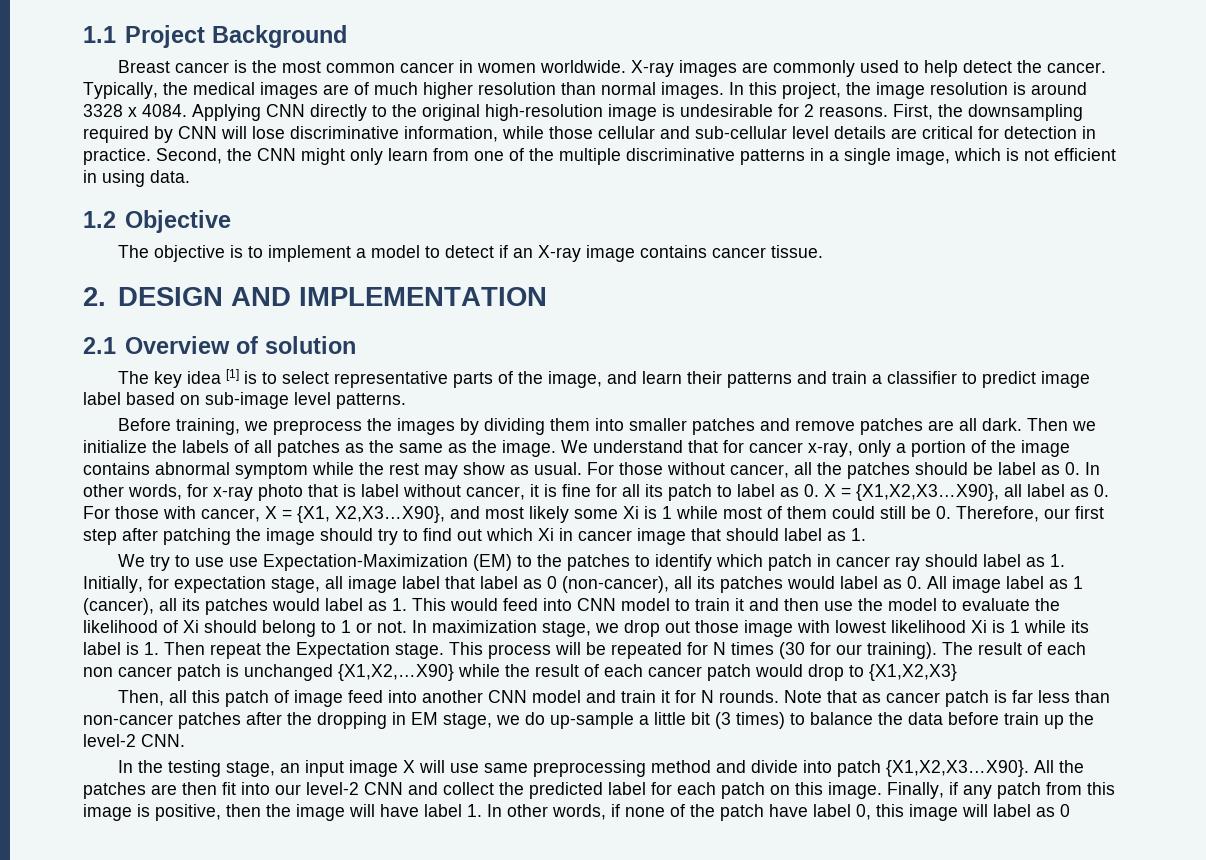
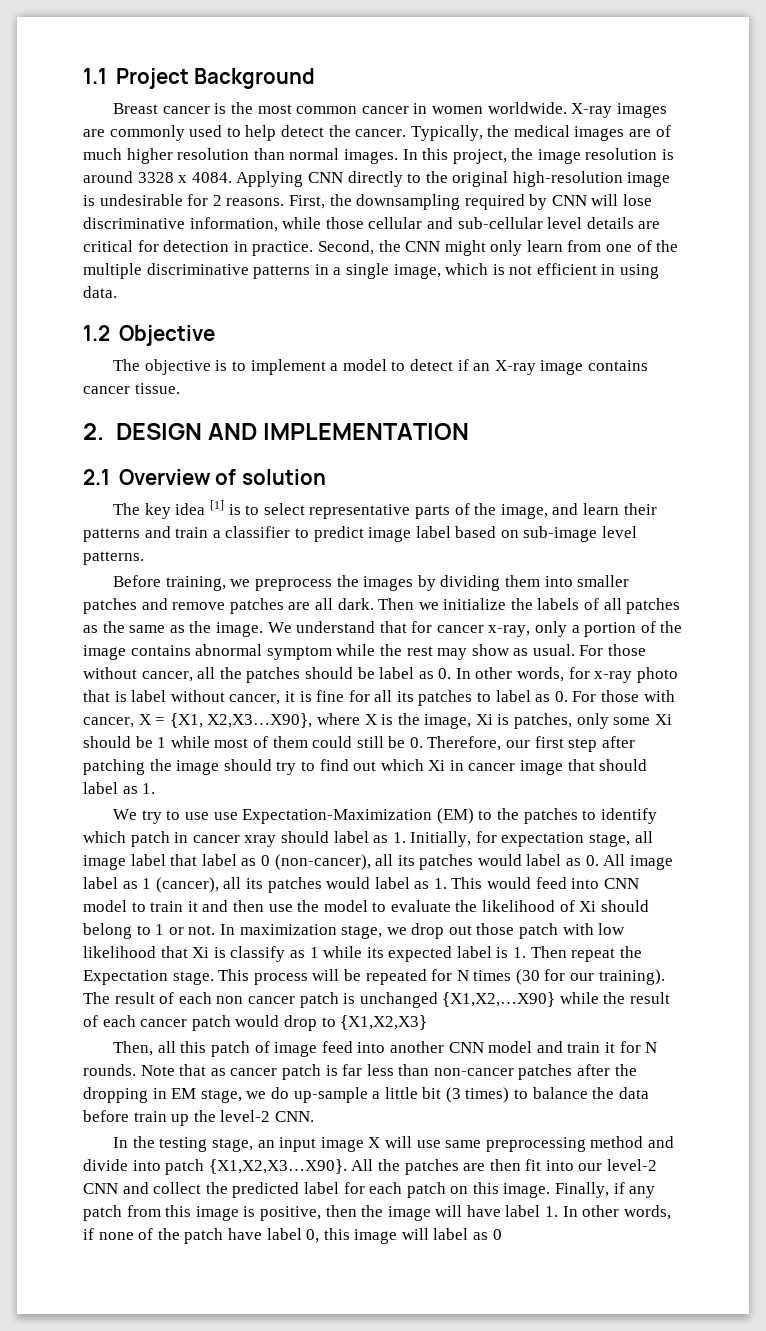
[668,484,712,501] patch -> [418,690,473,706] patches
[824,484,1109,501] X = {X1,X2,X3…X90}, all label as 0. -> (568, 696) none
[450,506,657,523] and most likely some Xi is -> [316,713,672,729] [83,736,153,748] where X is the image, Xi is patches, only some Xi should be
[894,556,920,571] ray -> [244,835,277,847] xray
[744,620,1005,637] image with lowest likelihood Xi is -> [519,923,626,939] [83,946,305,962] patch with low likelihood that Xi is classify as
(1089, 626) none -> [388,946,453,962] expected

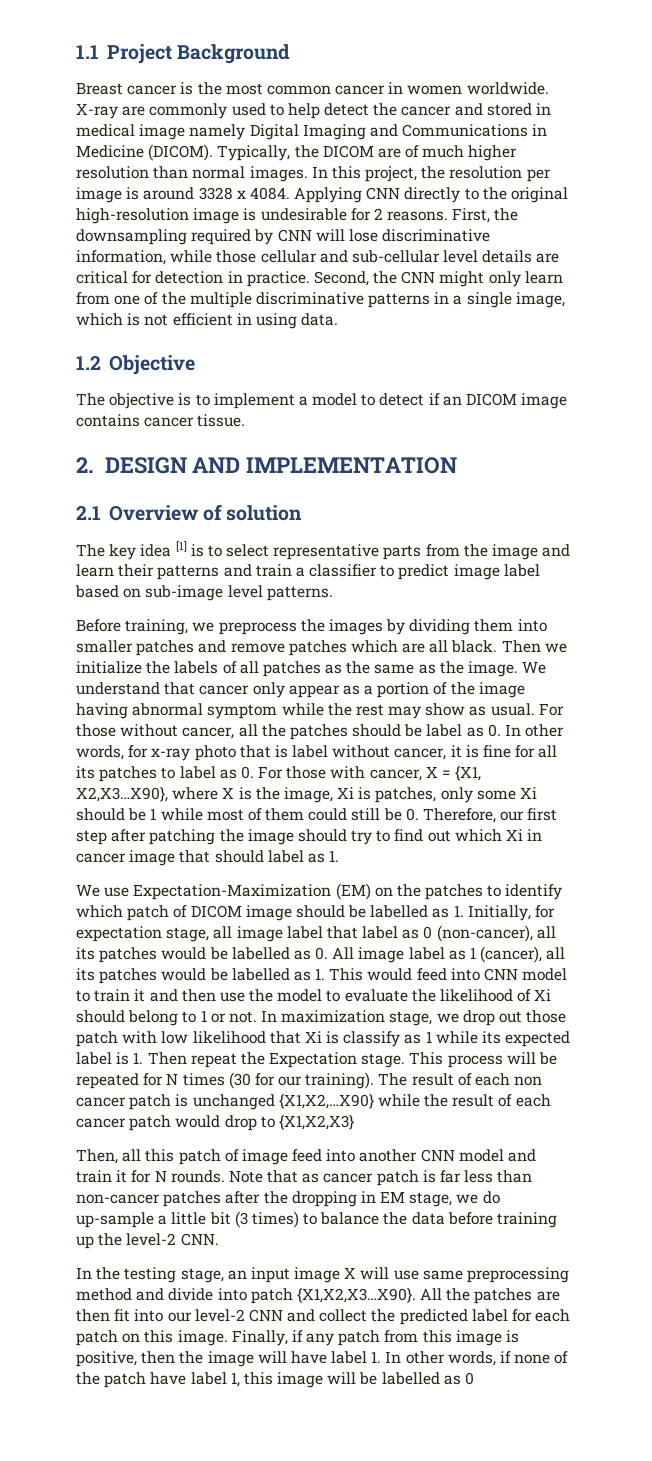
[616,103,667,118] images -> (118, 111) none
[355,125,625,141] cancer. Typically, the medical images -> [401,103,552,116] [76,124,548,140] [76,144,374,161] cancer and stored in medical image namely Digital Imaging and Communications in Medicine (DICOM). Typically, the DICOM
[537,148,658,164] image resolution -> [449,166,551,182] [76,187,122,203] resolution per image
[494,360,536,375] X-ray -> [466,393,518,406] DICOM
[454,503,548,519] of the image, -> [425,544,539,560] from the image
(284, 606) none -> [350,640,398,653] which
[337,598,374,610] dark. -> [451,640,498,653] black.
[411,621,568,637] for cancer x-ray, only -> [199,682,360,698] cancer only appear as
[130,645,191,656] contains -> [76,703,128,719] having
[141,810,210,824] try to use -> (100, 890) none
[478,810,493,820] to -> [374,887,393,897] on
[174,831,369,847] in cancer xray should label -> [173,905,429,921] of DICOM image should be labelled
[526,854,562,866] label -> [209,947,290,960] be labelled
[374,877,410,889] label -> [209,968,290,981] be labelled
[133,1111,167,1122] train -> [497,1212,558,1228] training
[306,1229,320,1243] 0, -> [230,1372,240,1387] 1,
[433,1228,469,1240] label -> [359,1372,440,1385] be labelled

